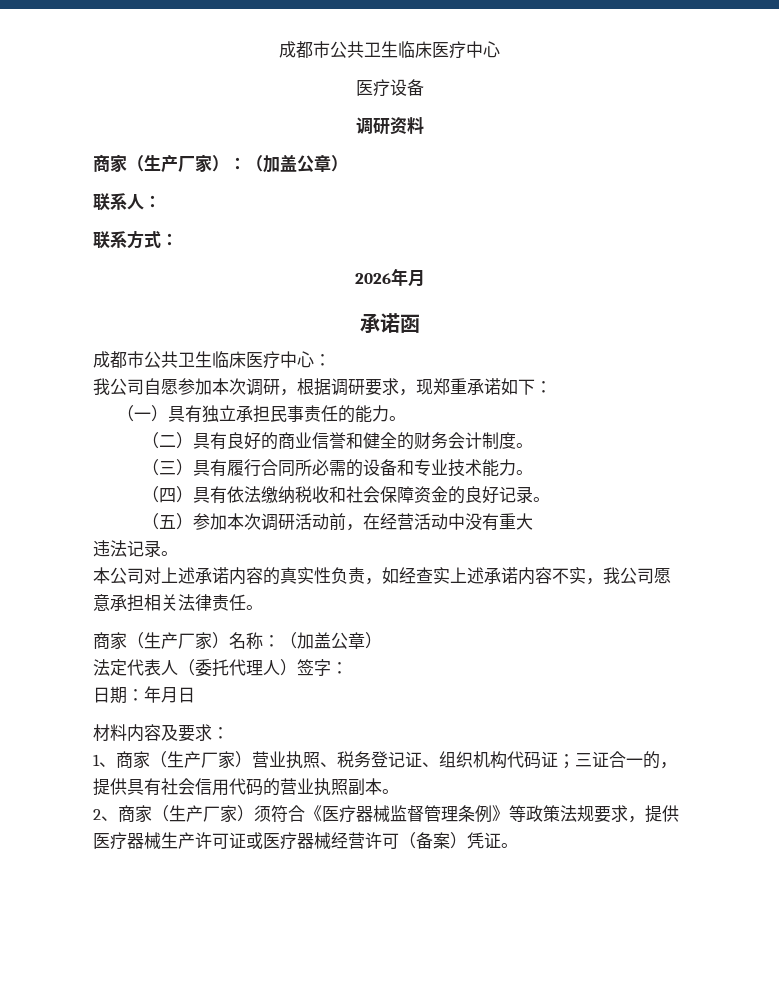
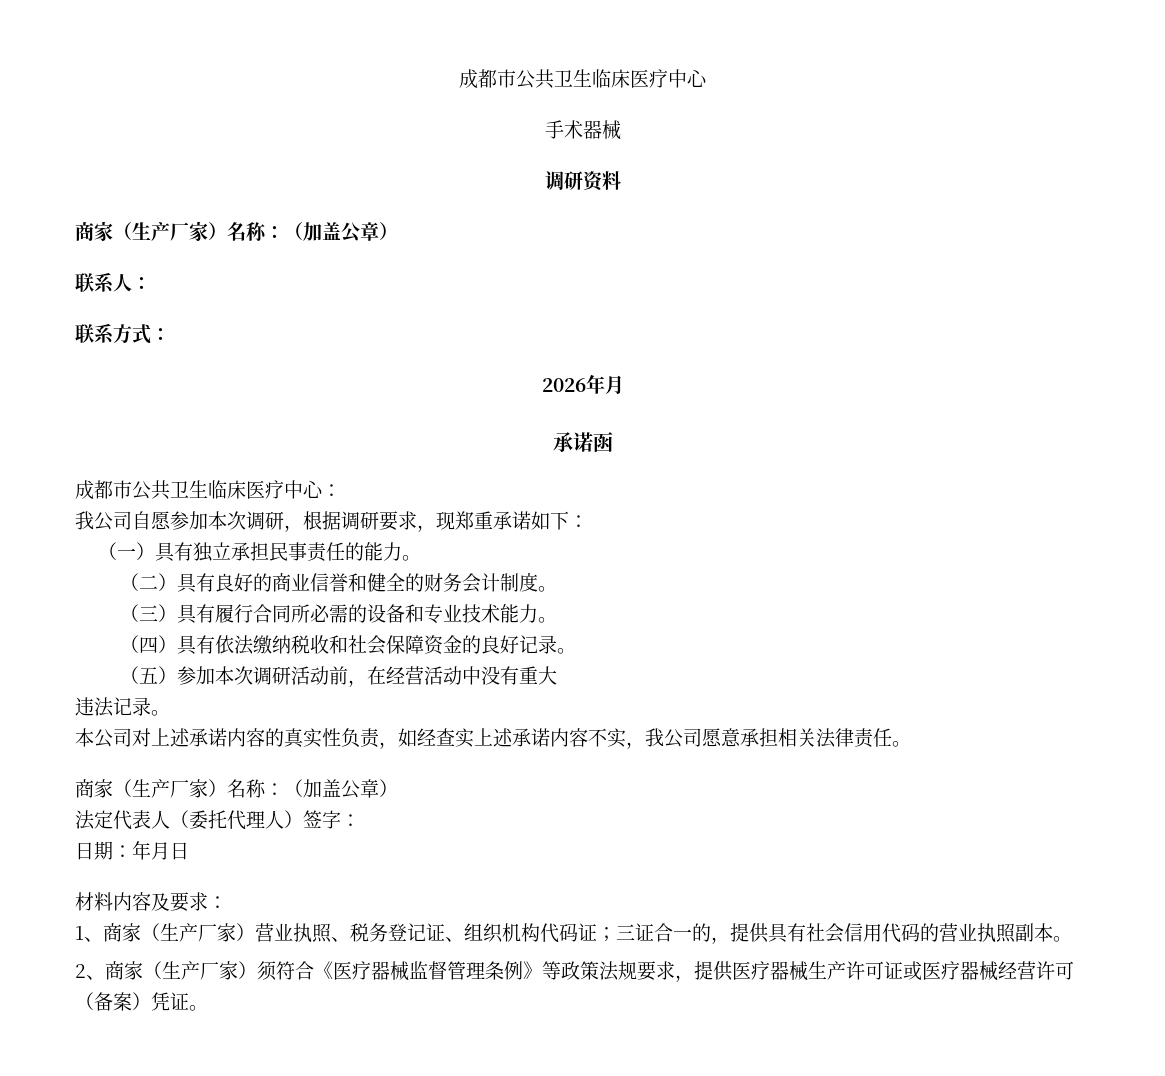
[355,79,424,97] 医疗设备 -> [544,120,621,140] 手术器械
(229, 163) none -> [227,222,267,241] 名称

